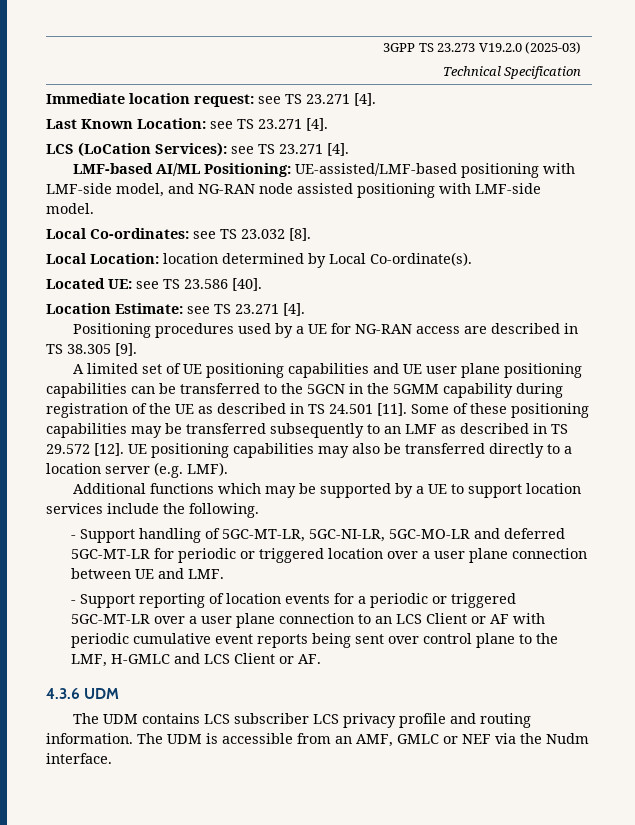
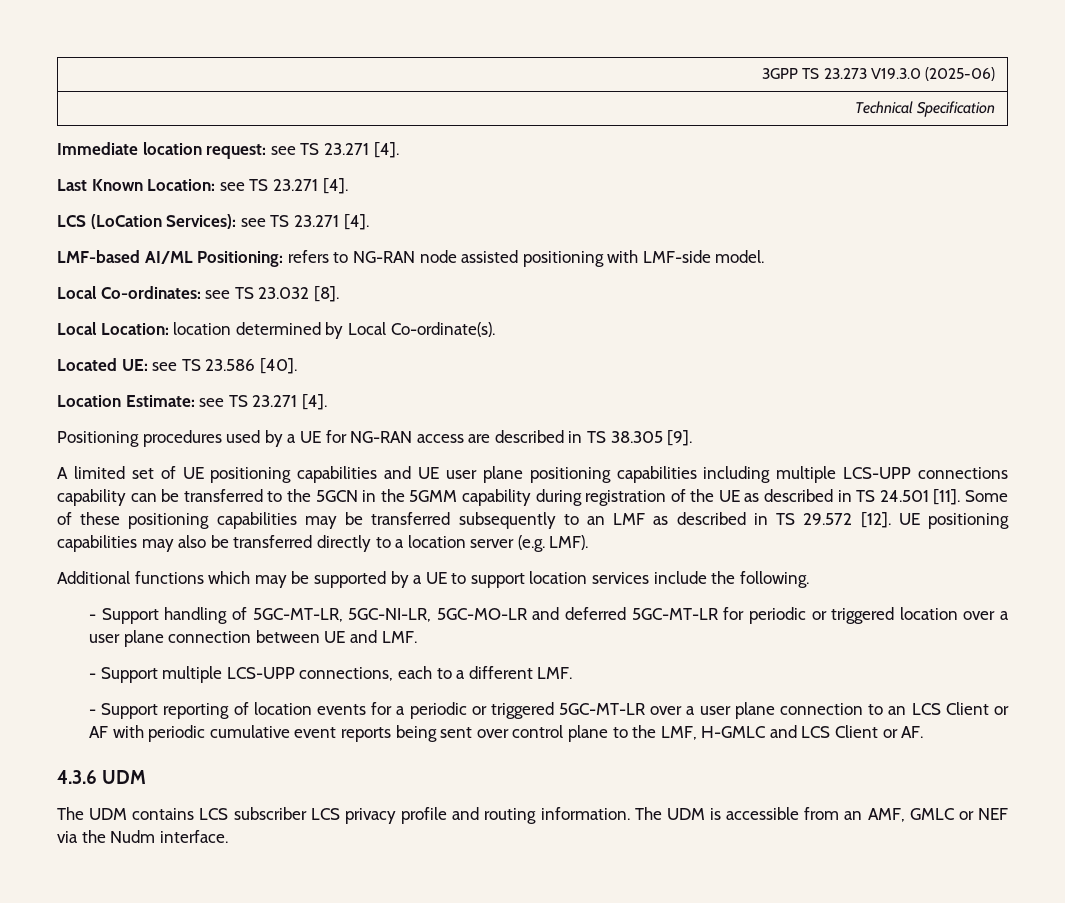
[478,42,582,54] V19.2.0 (2025-03) -> [870,67,995,81] V19.3.0 (2025-06)
[295,163,576,178] [46,183,194,197] UE-assisted/LMF-based positioning with LMF-side model, and -> [287,250,349,263] refers to
(127, 390) none -> [703,466,1008,483] [57,489,126,506] including multiple LCS-UPP connections capability
(225, 574) none -> [89,666,573,683] // - Support multiple LCS-UPP connections, each to a different LMF.

